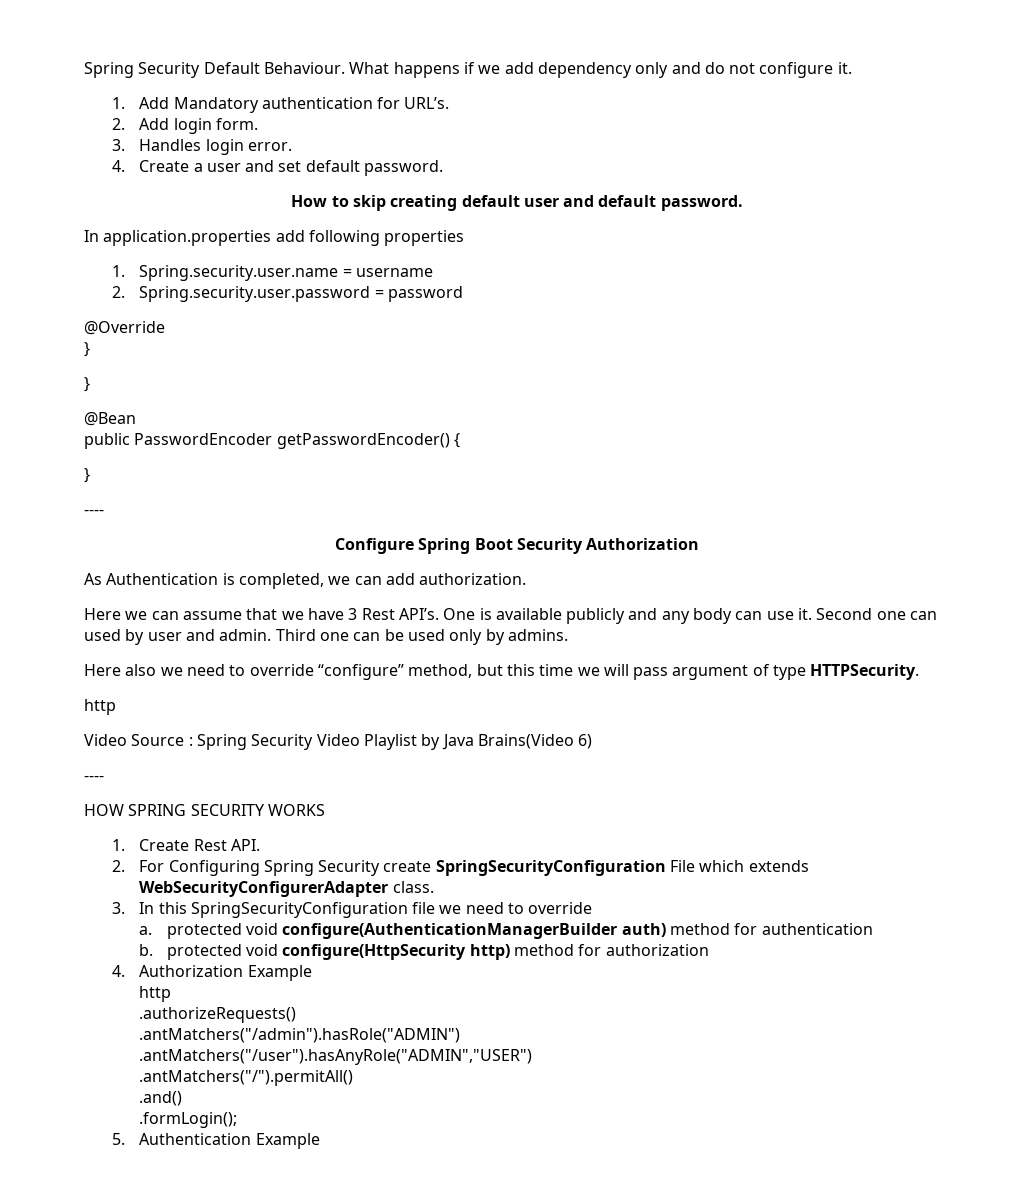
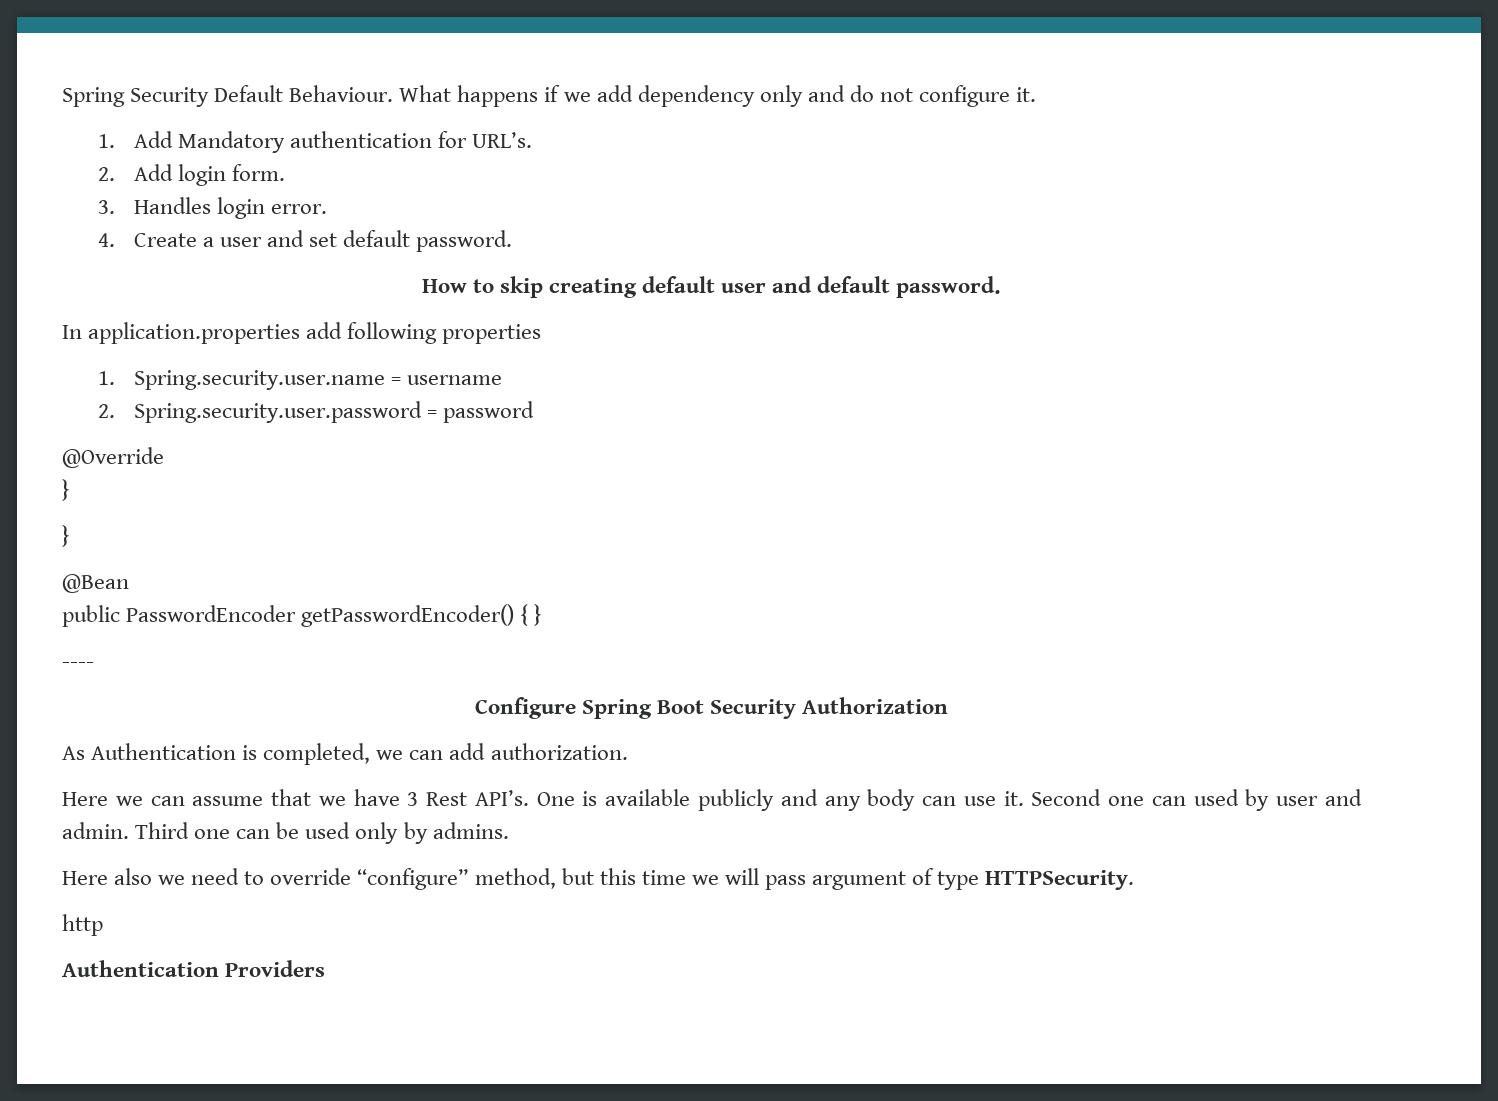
(460, 440) // -> (529, 615) none
[84,734,593,750] [84,775,104,781] [84,804,325,816] [111,839,260,851] [111,860,809,876] [139,881,434,897] [111,902,593,918] [139,923,873,939] [139,944,709,960] [111,965,312,981] [139,986,172,1002] [139,1007,297,1023] [139,1028,461,1043] [139,1049,533,1065] [139,1070,354,1086] [139,1091,183,1106] [139,1112,238,1128] [111,1133,320,1149] Video Source : Spring Security Video Playlist by Java Brains(Video 6) // ---- // HOW SPRING SECURITY WORKS // 1. Create Rest API. // 2. For Configuring Spring Security create SpringSecurityConfiguration File which extends WebSecurityConfigurerAdapter class. // 3. In this SpringSecurityConfiguration file we need to override // a. protected void configure(AuthenticationManagerBuilder auth) method for authentication // b. protected void configure(HttpSecurity http) method for authorization // 4. Authorization Example // http // .authorizeRequests() // .antMatchers("/admin").hasRole("ADMIN") // .antMatchers("/user").hasAnyRole("ADMIN","USER") // .antMatchers("/").permitAll() // .and() // .formLogin(); // 5. Authentication Example -> [62,960,326,977] Authentication Providers

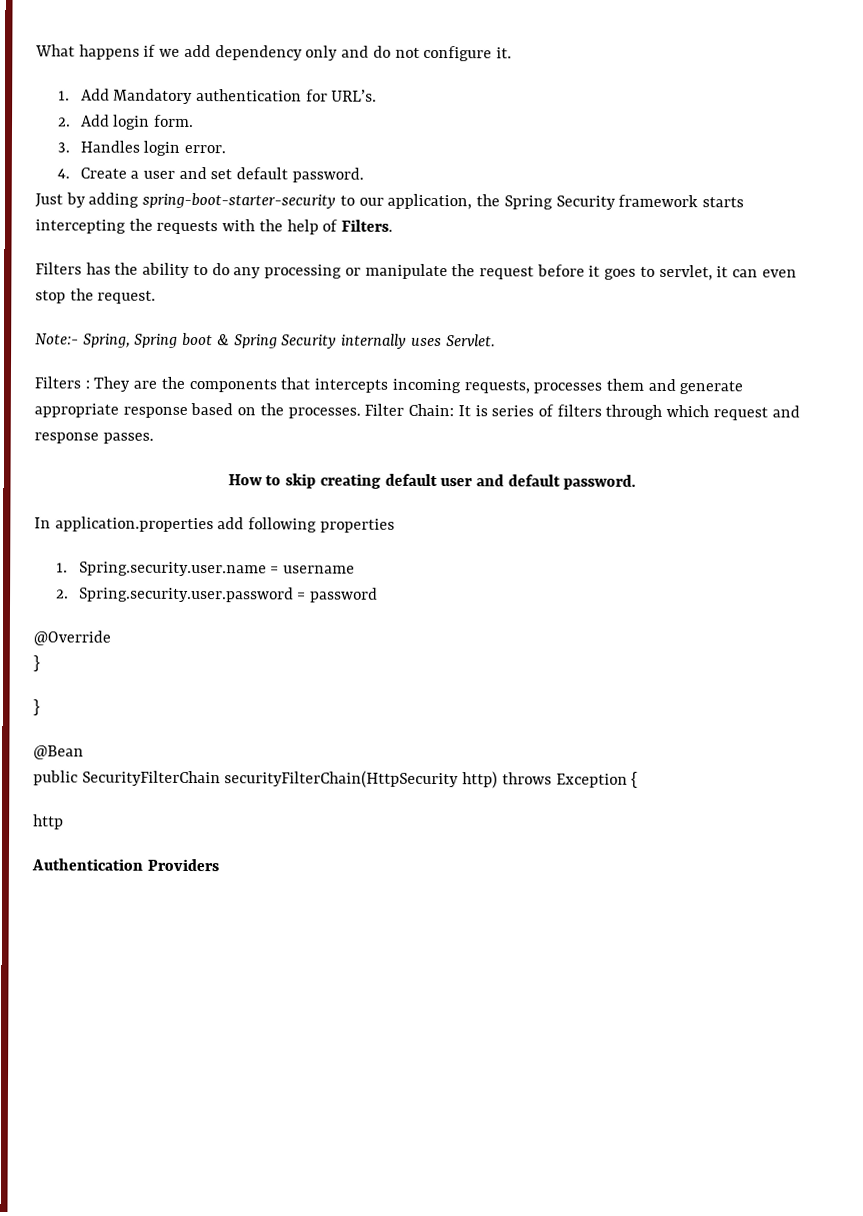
[62,85,394,107] Spring Security Default Behaviour. -> (35, 50) none
(512, 241) none -> [35,192,744,210] [35,218,394,235] [35,262,797,281] [35,288,157,304] [35,332,496,349] [34,376,744,395] [34,402,800,421] [34,432,154,444] // Just by adding spring-boot-starter-security to our application, the Spring Security framework starts intercepting the requests with the help of Filters. // Filters has the ability to do any processing or manipulate the request before it goes to servlet, it can even stop the request. // Note:- Spring, Spring boot & Spring Security internally uses Servlet. // Filters : They are the components that intercepts incoming requests, processes them and generate appropriate response based on the processes. Filter Chain: It is series of filters through which request and response passes.
[126,604,543,627] [62,662,94,668] [474,697,949,719] [62,743,628,765] [62,789,1362,811] [62,822,509,844] [62,868,1135,890] PasswordEncoder getPasswordEncoder() { } // ---- // Configure Spring Boot Security Authorization // As Authentication is completed, we can add authorization. // Here we can assume that we have 3 Rest API’s. One is available publicly and any body can use it. Second one can used by user and admin. Third one can be used only by admins. // Here also we need to override “configure” method, but this time we will pass argument of type HTTPSecurity. -> [81,770,639,789] SecurityFilterChain securityFilterChain(HttpSecurity http) throws Exception {

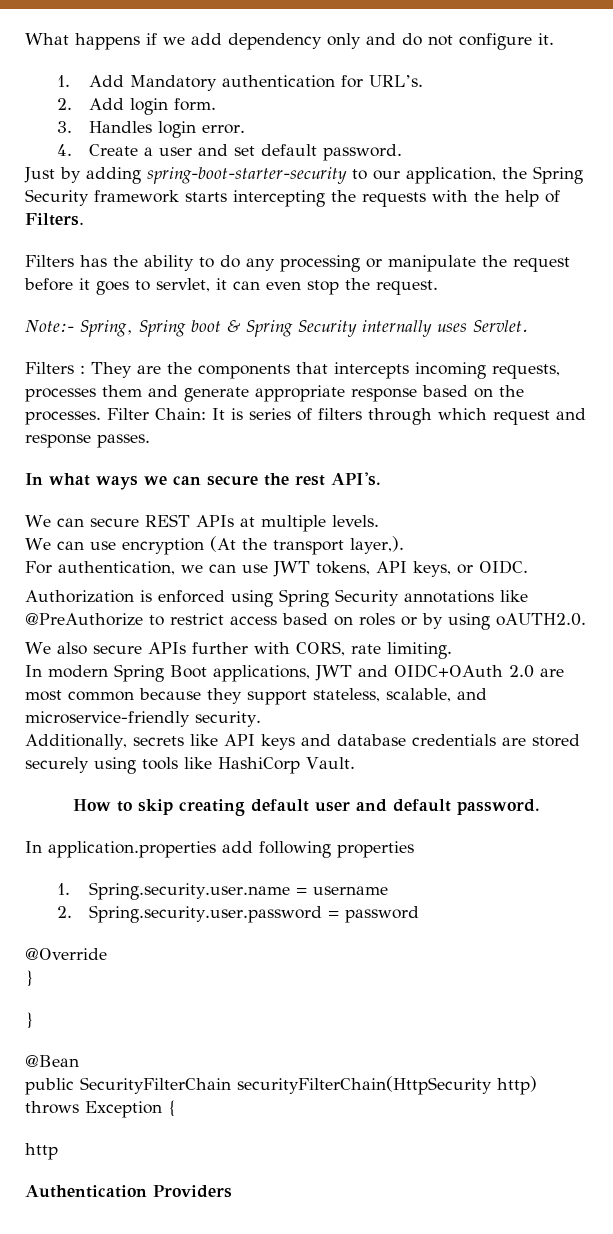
(154, 438) none -> [25,472,381,490] [25,514,379,532] [25,536,404,555] [25,560,528,577] [25,589,528,607] [25,613,586,630] [25,641,452,659] [25,664,564,682] [25,688,487,705] [25,711,261,727] [25,734,580,750] [25,757,355,774] // In what ways we can secure the rest API's. // We can secure REST APIs at multiple levels. // We can use encryption (At the transport layer,). // For authentication, we can use JWT tokens, API keys, or OIDC. // Authorization is enforced using Spring Security annotations like @PreAuthorize to restrict access based on roles or by using oAUTH2.0. // We also secure APIs further with CORS, rate limiting. // In modern Spring Boot applications, JWT and OIDC+OAuth 2.0 are most common because they support stateless, scalable, and microservice-friendly security. // Additionally, secrets like API keys and database credentials are stored securely using tools like HashiCorp Vault.

